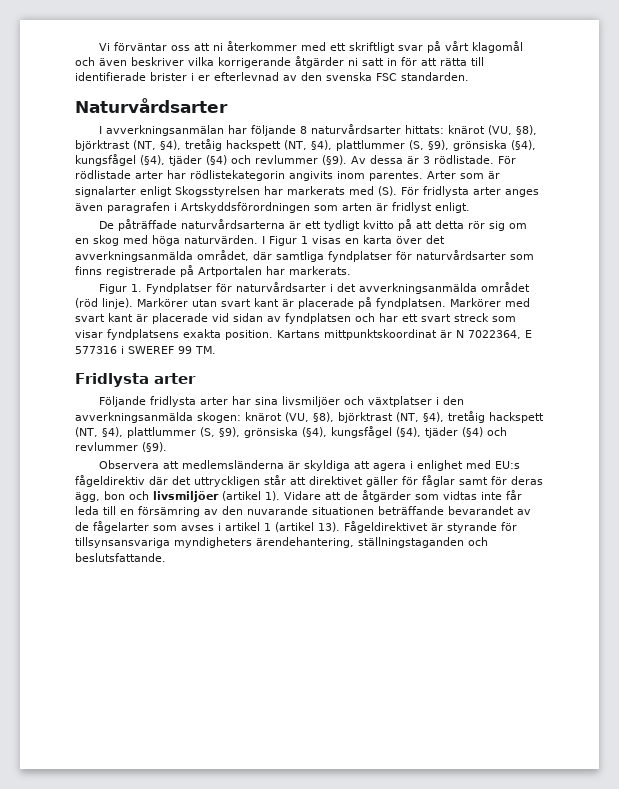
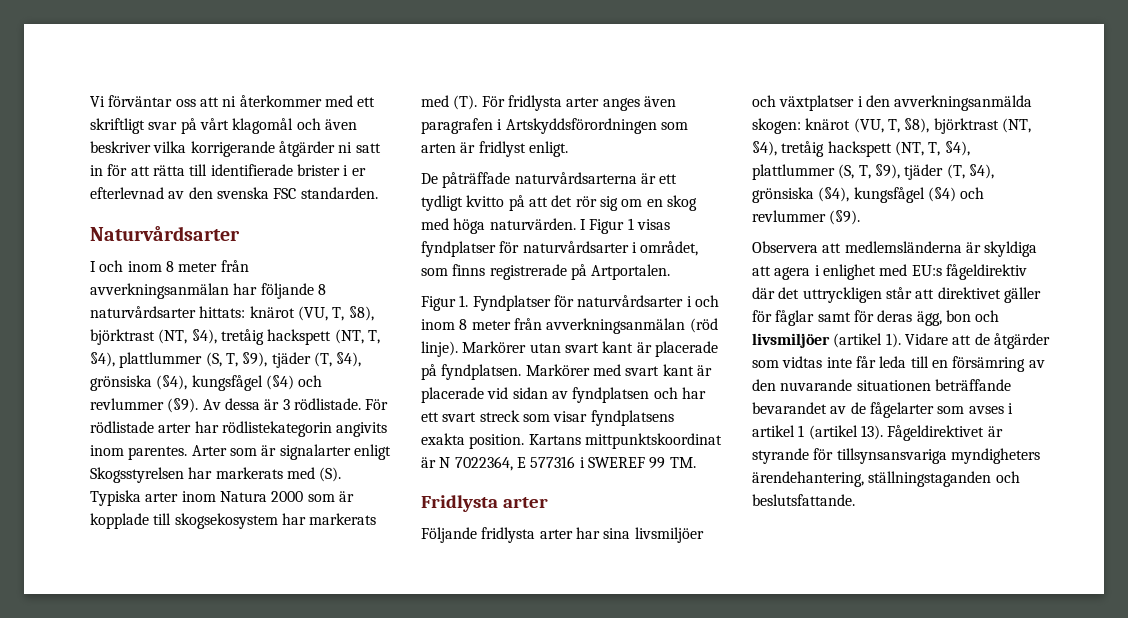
(102, 130) none -> [99,260,249,272] och inom 8 meter från
[515,125,537,135] [75,139,536,151] [75,154,202,166] §8), björktrast (NT, §4), tretåig hackspett (NT, §4), plattlummer (S, §9), grönsiska (§4), kungsfågel (§4), tjäder -> [332,306,374,321] [90,329,380,345] [90,352,362,368] [90,375,263,391] T, §8), björktrast (NT, §4), tretåig hackspett (NT, T, §4), plattlummer (S, T, §9), tjäder (T, §4), grönsiska (§4), kungsfågel
(397, 191) none -> [90,490,354,506] [90,513,377,529] [421,95,478,110] Typiska arter inom Natura 2000 som är kopplade till skogsekosystem har markerats med (T).
[434,220,464,229] detta -> [551,195,573,207] det
[345,235,445,244] [75,250,324,262] en karta över det avverkningsanmälda området, där samtliga -> (670, 224) none
(506, 255) none -> [631,241,699,256] i området,
[198,266,351,277] Artportalen har markerats. -> [591,264,671,280] Artportalen.
[336,282,530,294] det avverkningsanmälda området -> [694,295,719,307] [421,318,686,334] och inom 8 meter från avverkningsanmälan
[313,411,544,423] [75,426,458,438] §8), björktrast (NT, §4), tretåig hackspett (NT, §4), plattlummer (S, §9), grönsiska (§4), kungsfågel (§4), tjäder -> [887,118,1031,134] [752,141,970,157] [752,164,994,180] [752,187,925,203] T, §8), björktrast (NT, §4), tretåig hackspett (NT, T, §4), plattlummer (S, T, §9), tjäder (T, §4), grönsiska (§4), kungsfågel

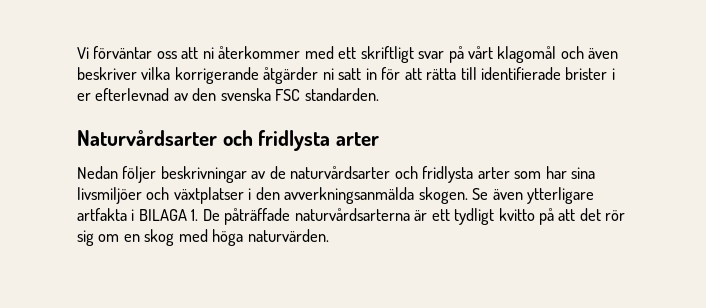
[90,260,249,272] [90,283,326,299] [90,306,374,321] [90,329,380,345] [90,352,362,368] [90,375,323,391] [90,398,389,413] [90,421,388,437] [90,444,391,460] [90,467,342,483] [90,490,354,506] [90,513,377,529] [421,95,676,111] [421,118,688,134] [421,141,568,157] // I och inom 8 meter från avverkningsanmälan har följande 8 naturvårdsarter hittats: knärot (VU, T, §8), björktrast (NT, §4), tretåig hackspett (NT, T, §4), plattlummer (S, T, §9), tjäder (T, §4), grönsiska (§4), kungsfågel (§4) och revlummer (§9). Av dessa är 3 rödlistade. För rödlistade arter har rödlistekategorin angivits inom parentes. Arter som är signalarter enligt Skogsstyrelsen har markerats med (S). Typiska arter inom Natura 2000 som är kopplade till skogsekosystem har markerats med (T). För fridlysta arter anges även paragrafen i Artskyddsförordningen som arten är fridlyst enligt. // -> [222,130,380,151] [77,166,596,183] [77,187,595,204] [77,208,199,221] och fridlysta arter // Nedan följer beskrivningar av de naturvårdsarter och fridlysta arter som har sina livsmiljöer och växtplatser i den avverkningsanmälda skogen. Se även ytterligare artfakta i BILAGA 1.
[579,218,670,234] [421,241,699,257] [421,264,671,280] [421,295,719,311] [421,318,718,334] [421,341,718,357] [421,364,712,380] [421,387,706,403] [421,410,674,426] [421,433,722,449] [421,456,696,471] [421,495,548,512] [421,527,704,543] [752,95,1033,111] [752,118,1031,134] [752,141,970,157] [752,164,994,180] [752,187,985,203] [752,210,861,225] [752,241,1038,257] [752,264,1027,280] [752,287,1041,303] [752,310,1000,326] [752,333,1050,349] [752,356,1045,372] [752,379,1011,391] [752,402,1013,418] [752,425,1003,441] [752,448,1040,464] [752,471,1020,487] [752,494,855,506] I Figur 1 visas fyndplatser för naturvårdsarter i området, som finns registrerade på Artportalen. // Figur 1. Fyndplatser för naturvårdsarter i och inom 8 meter från avverkningsanmälan (röd linje). Markörer utan svart kant är placerade på fyndplatsen. Markörer med svart kant är placerade vid sidan av fyndplatsen och har ett svart streck som visar fyndplatsens exakta position. Kartans mittpunktskoordinat är N 7022364, E 577316 i SWEREF 99 TM. // Fridlysta arter // Följande fridlysta arter har sina livsmiljöer och växtplatser i den avverkningsanmälda skogen: knärot (VU, T, §8), björktrast (NT, §4), tretåig hackspett (NT, T, §4), plattlummer (S, T, §9), tjäder (T, §4), grönsiska (§4), kungsfågel (§4) och revlummer (§9). // Observera att medlemsländerna är skyldiga att agera i enlighet med EU:s fågeldirektiv där det uttryckligen står att direktivet gäller för fåglar samt för deras ägg, bon och livsmiljöer (artikel 1). Vidare att de åtgärder som vidtas inte får leda till en försämring av den nuvarande situationen beträffande bevarandet av de fågelarter som avses i artikel 1 (artikel 13). Fågeldirektivet är styrande för tillsynsansvariga myndigheters ärendehantering, ställningstaganden och beslutsfattande. -> (329, 235) none

